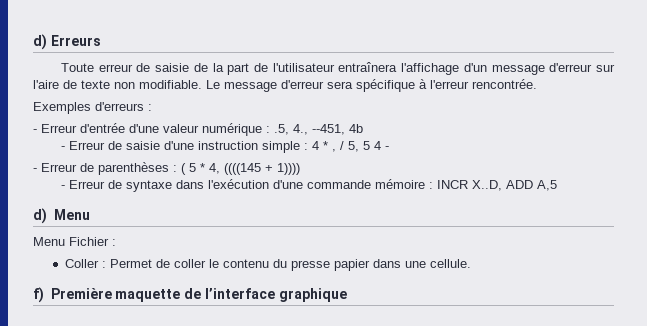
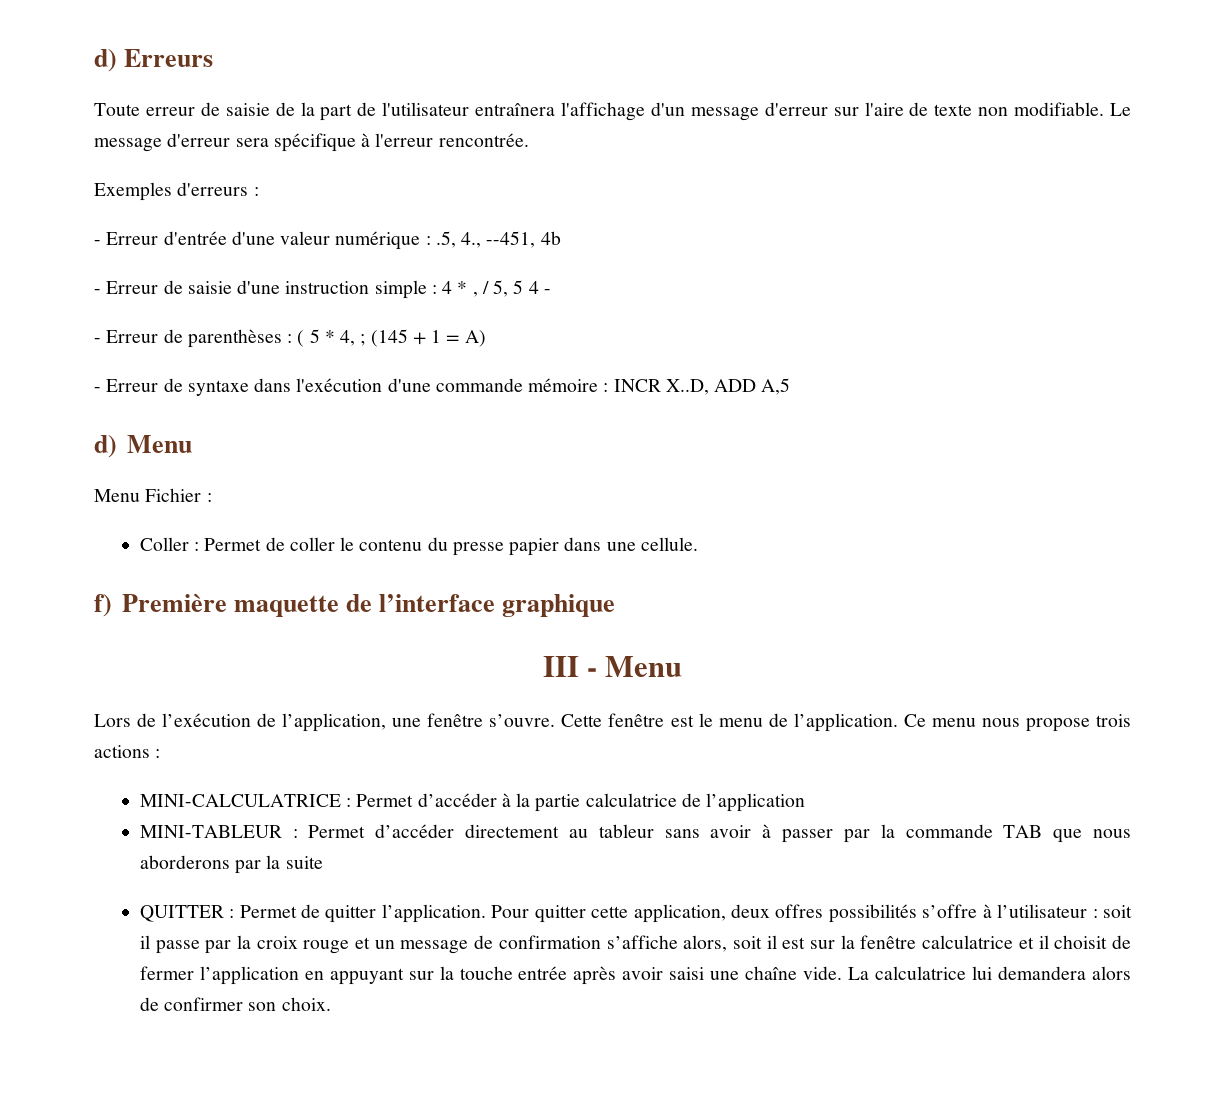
[224,163,300,175] ((((145 + 1)))) -> [360,329,486,347] ; (145 + 1 = A)
(347, 295) none -> [542,656,683,677] [94,713,1132,732] [94,745,161,758] [139,793,806,812] [139,824,1131,843] [139,855,323,874] [139,904,1132,923] [139,935,1132,954] [139,966,1131,985] [139,997,331,1011] // III - Menu // Lors de l’exécution de l’application, une fenêtre s’ouvre. Cette fenêtre est le menu de l’application. Ce menu nous propose trois actions : // MINI-CALCULATRICE : Permet d’accéder à la partie calculatrice de l’application // MINI-TABLEUR : Permet d’accéder directement au tableur sans avoir à passer par la commande TAB que nous aborderons par la suite // QUITTER : Permet de quitter l’application. Pour quitter cette application, deux offres possibilités s’offre à l’utilisateur : soit il passe par la croix rouge et un message de confirmation s’affiche alors, soit il est sur la fenêtre calculatrice et il choisit de fermer l’application en appuyant sur la touche entrée après avoir saisi une chaîne vide. La calculatrice lui demandera alors de confirmer son choix.

